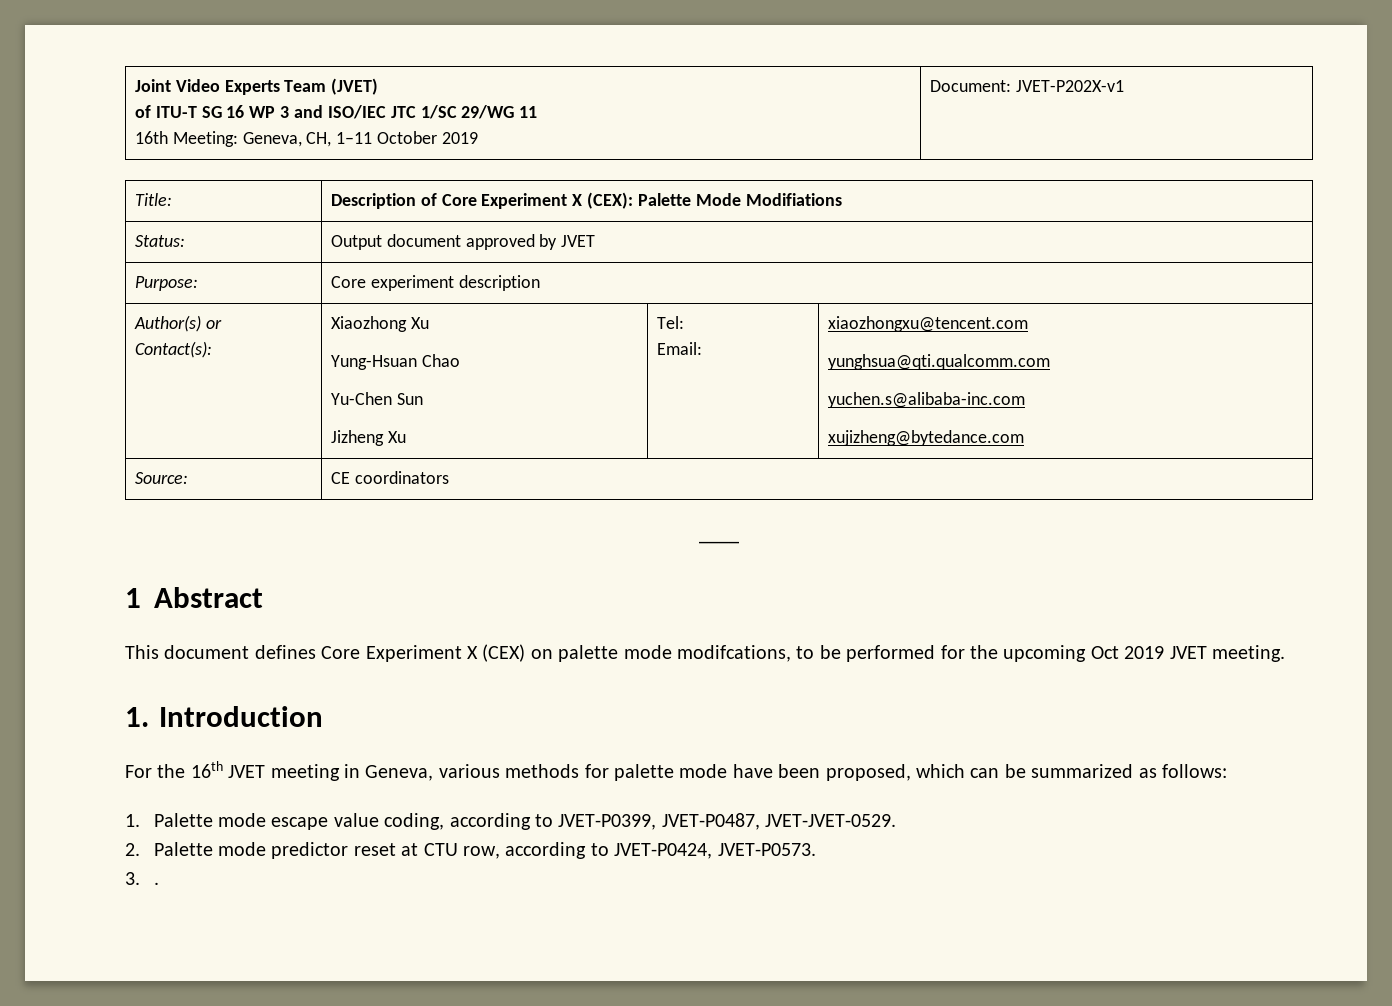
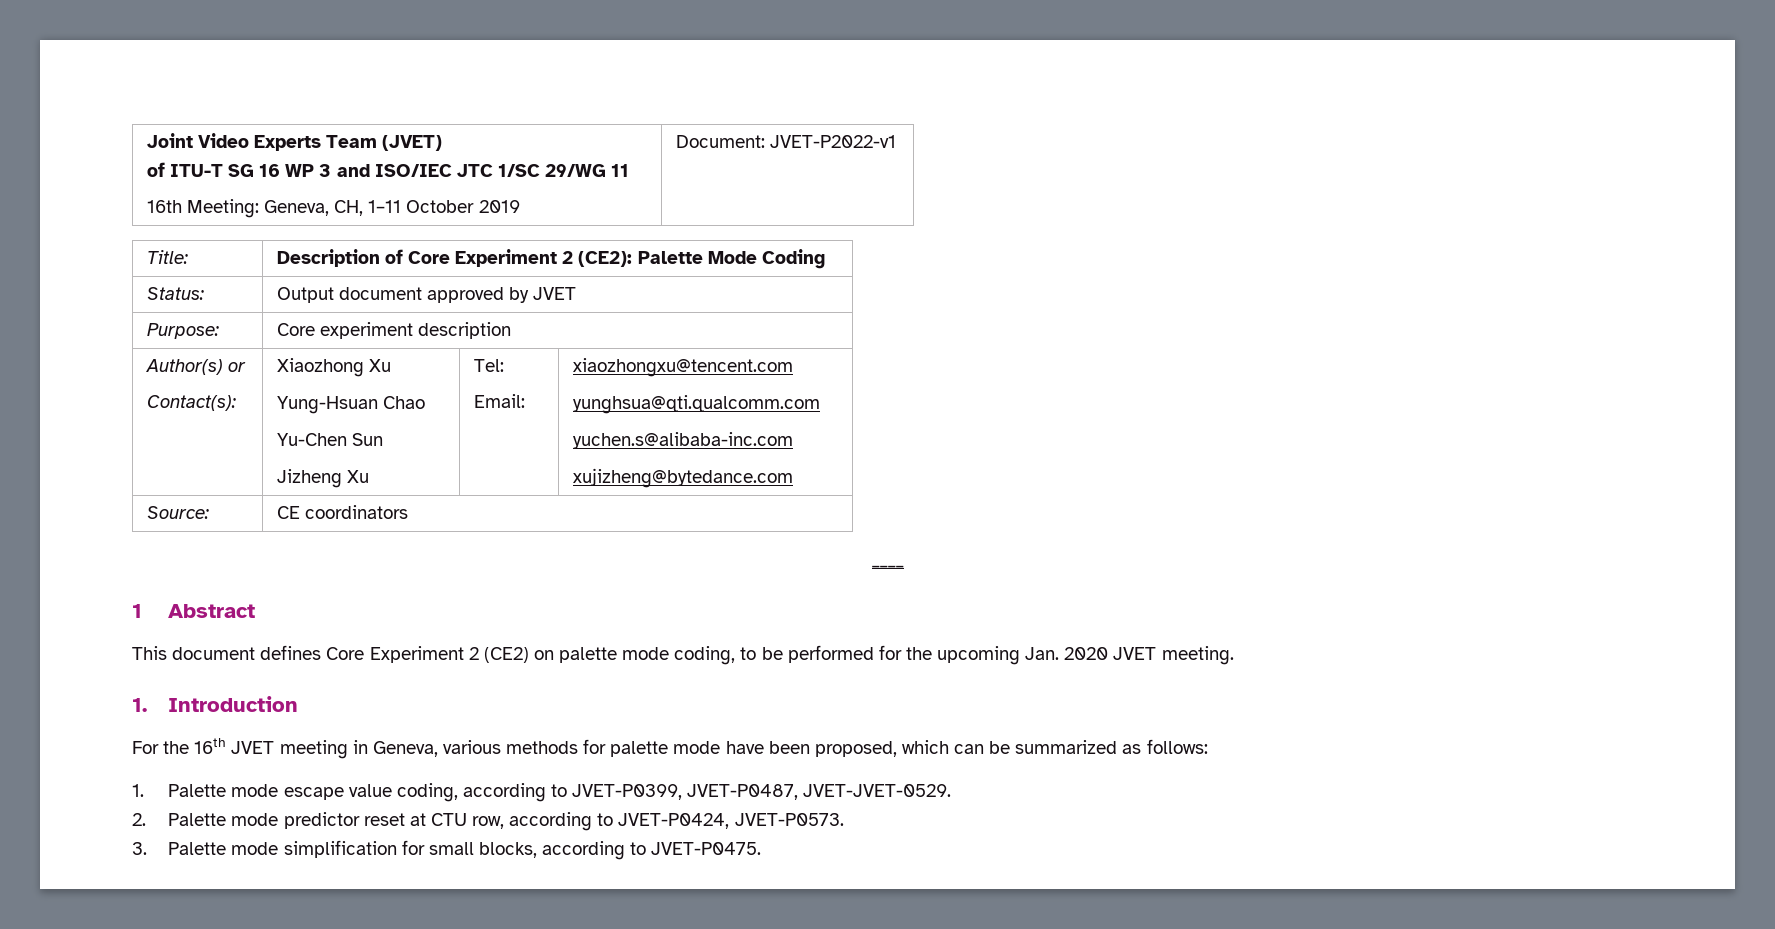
[1015,80,1124,92] JVET-P202X-v1 -> [769,135,896,148] JVET-P2022-v1
[572,192,634,209] X (CEX): -> [562,251,633,267] 2 (CE2):
[745,193,842,206] Modifiations -> [761,249,825,269] Coding
[467,644,526,662] X (CEX) -> [468,647,529,663] 2 (CE2)
[676,645,791,662] modifcations, -> [674,646,736,665] coding,
[1090,646,1165,659] Oct 2019 -> [1025,647,1109,660] Jan. 2020
[153,882,159,885] . -> [168,840,762,860] Palette mode simplification for small blocks, according to JVET-P0475.

